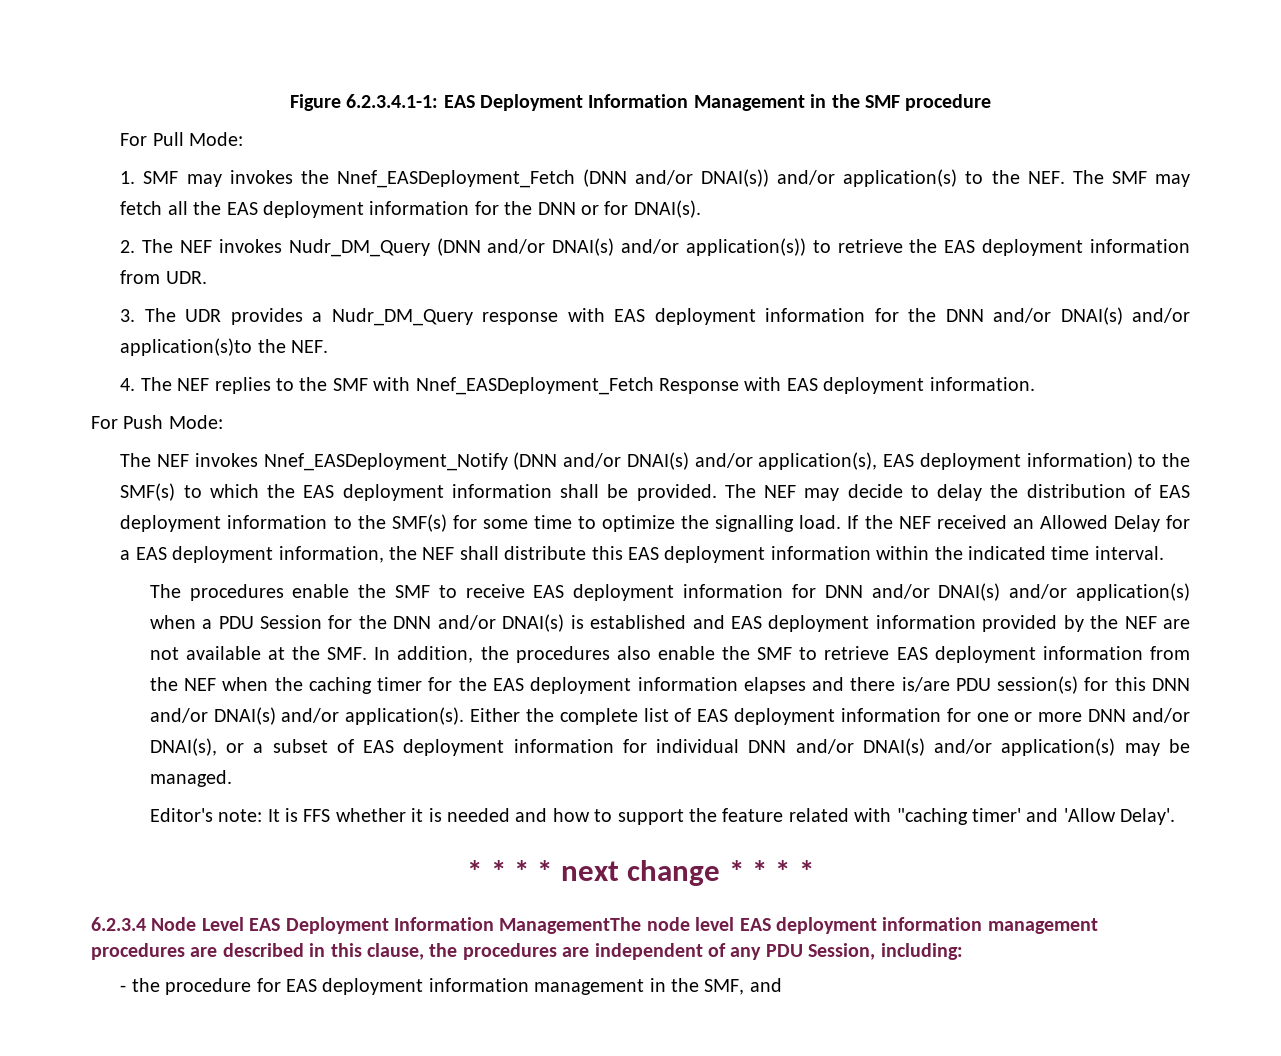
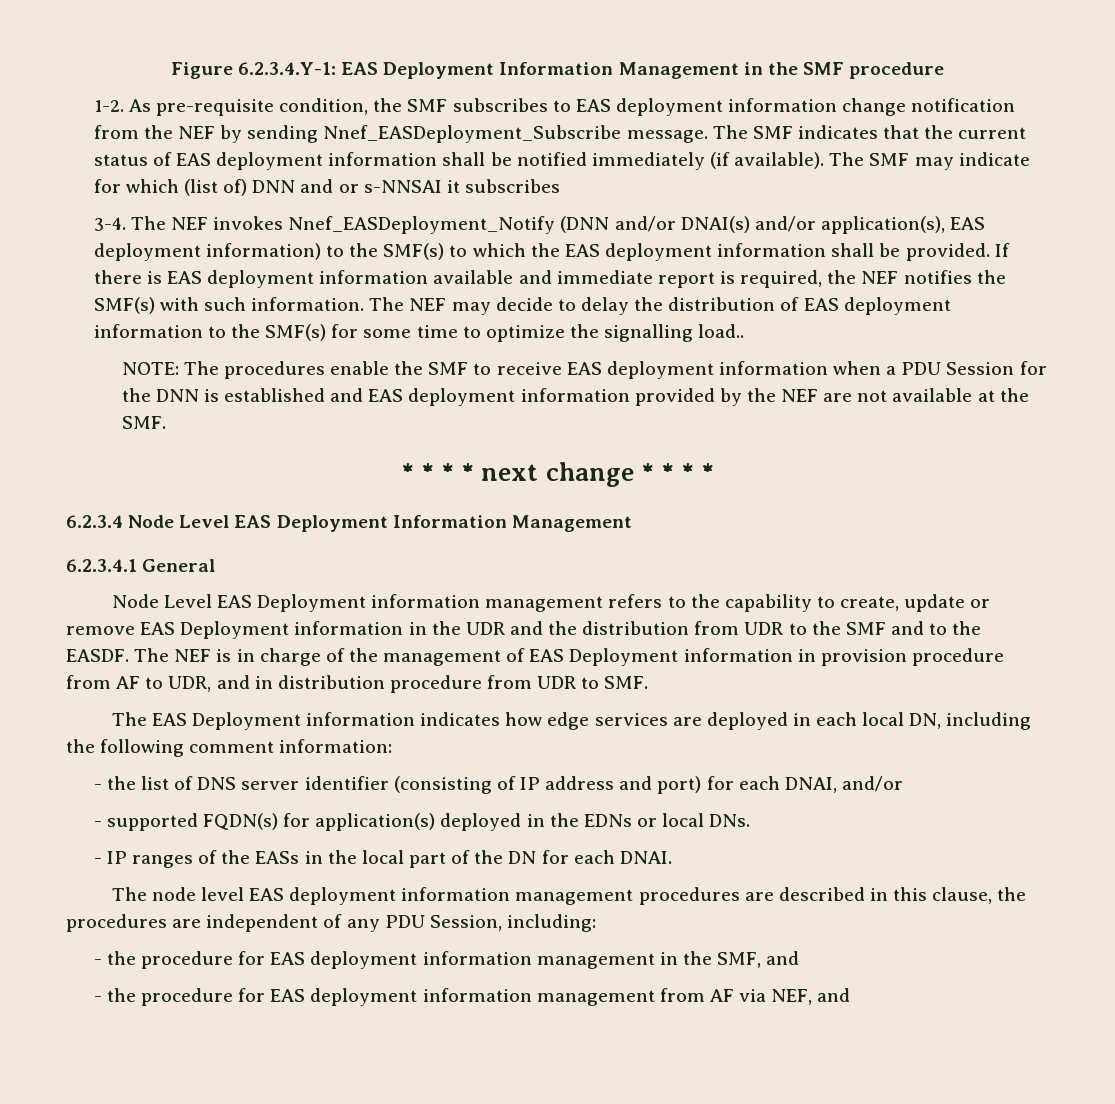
[346,94,439,108] 6.2.3.4.1-1: -> [238,62,337,75] 6.2.3.4.Y-1:
[120,132,244,146] [120,169,1190,188] [120,200,701,218] [120,238,1190,257] [120,270,207,284] [120,307,1190,326] [120,338,329,356] [120,377,1035,395] [91,415,223,429] For Pull Mode: // 1. SMF may invokes the Nnef_EASDeployment_Fetch (DNN and/or DNAI(s)) and/or application(s) to the NEF. The SMF may fetch all the EAS deployment information for the DNN or for DNAI(s). // 2. The NEF invokes Nudr_DM_Query (DNN and/or DNAI(s) and/or application(s)) to retrieve the EAS deployment information from UDR. // 3. The UDR provides a Nudr_DM_Query response with EAS deployment information for the DNN and/or DNAI(s) and/or application(s)to the NEF. // 4. The NEF replies to the SMF with Nnef_EASDeployment_Fetch Response with EAS deployment information. // For Push Mode: // -> [93,98,1016,116] [93,125,1027,143] [93,152,1030,170] [93,179,560,196] [93,217,126,231] 1-2. As pre-requisite condition, the SMF subscribes to EAS deployment information change notification from the NEF by sending Nnef_EASDeployment_Subscribe message. The SMF indicates that the current status of EAS deployment information shall be notified immediately (if available). The SMF may indicate for which (list of) DNN and or s-NNSAI it subscribes // 3-4.
(717, 492) none -> [994,243,1010,257] [93,270,1006,288] [93,297,365,314] If there is EAS deployment information available and immediate report is required, the NEF notifies the SMF(s) with such information.
[799,515,1190,532] [120,546,1164,563] load. If the NEF received an Allowed Delay for a EAS deployment information, the NEF shall distribute this EAS deployment information within the indicated time interval. // -> [698,324,745,338] [121,362,179,375] load.. // NOTE:
[791,583,1191,601] for DNN and/or DNAI(s) and/or application(s) -> (828, 368) none
[437,614,565,632] and/or DNAI(s) -> (199, 395) none
[374,646,1191,663] [149,676,1191,694] [149,707,1191,725] [149,738,1190,756] [149,770,232,787] [149,808,1176,825] In addition, the procedures also enable the SMF to retrieve EAS deployment information from the NEF when the caching timer for the EAS deployment information elapses and there is/are PDU session(s) for this DNN and/or DNAI(s) and/or application(s). Either the complete list of EAS deployment information for one or more DNN and/or DNAI(s), or a subset of EAS deployment information for individual DNN and/or DNAI(s) and/or application(s) may be managed. // Editor's note: It is FFS whether it is needed and how to support the feature related with "caching timer' and 'Allow Delay'. -> (166, 422) none
[499,917,642,934] ManagementThe -> [511,515,632,532] [66,559,216,572] [111,594,991,612] [66,621,982,639] [66,648,1004,666] [66,675,649,693] [111,712,1032,730] [66,739,393,757] [93,776,903,794] [93,813,751,831] [93,850,672,868] [111,887,147,901] Management // 6.2.3.4.1 General // Node Level EAS Deployment information management refers to the capability to create, update or remove EAS Deployment information in the UDR and the distribution from UDR to the SMF and to the EASDF. The NEF is in charge of the management of EAS Deployment information in provision procedure from AF to UDR, and in distribution procedure from UDR to SMF. // The EAS Deployment information indicates how edge services are deployed in each local DN, including the following comment information: // - the list of DNS server identifier (consisting of IP address and port) for each DNAI, and/or // - supported FQDN(s) for application(s) deployed in the EDNs or local DNs. // - IP ranges of the EASs in the local part of the DN for each DNAI. // The
(782, 985) none -> [93,988,851,1006] // - the procedure for EAS deployment information management from AF via NEF, and

